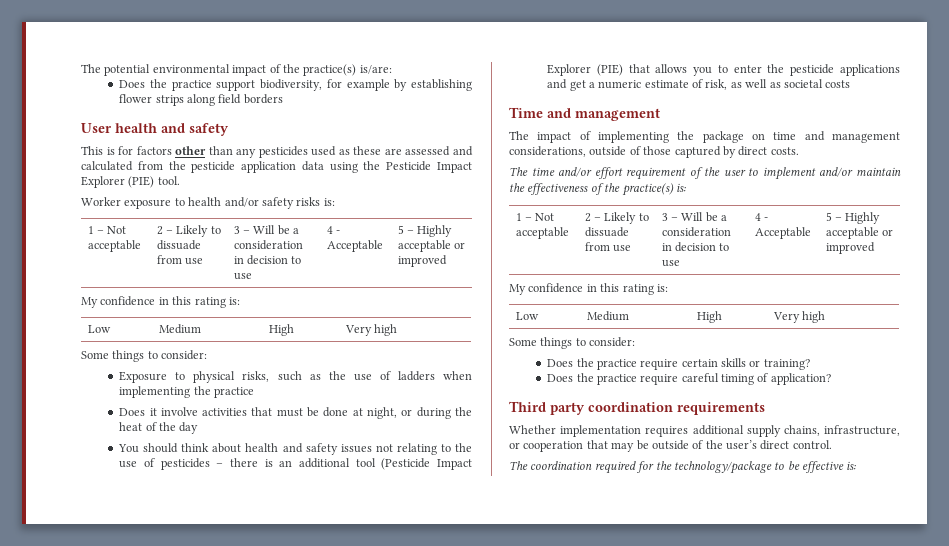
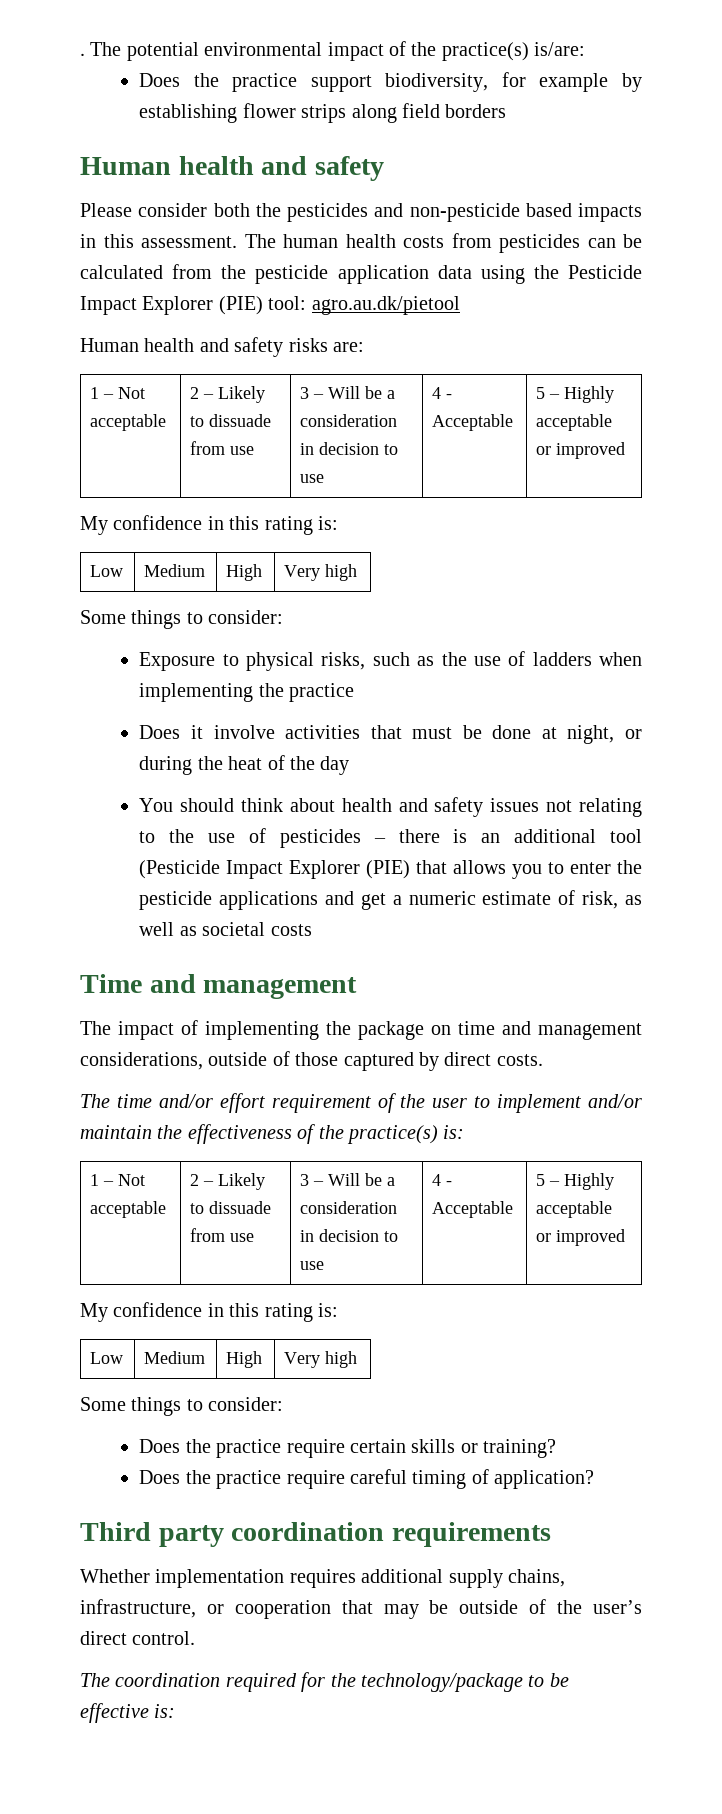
(81, 68) none -> [80,53,85,56] .
[81,123,112,133] User -> [80,157,171,175] Human
[81,146,474,158] This is for factors other than any pesticides used as these are assessed and -> [80,203,642,222] [80,233,642,253] Please consider both the pesticides and non-pesticide based impacts in this assessment. The human health costs from pesticides can be
[157,176,180,185] [81,197,259,209] tool. // Worker exposure to health and/or -> [268,296,460,315] [80,338,229,352] tool: agro.au.dk/pietool // Human health and
[323,198,335,206] is: -> [333,342,364,352] are:

